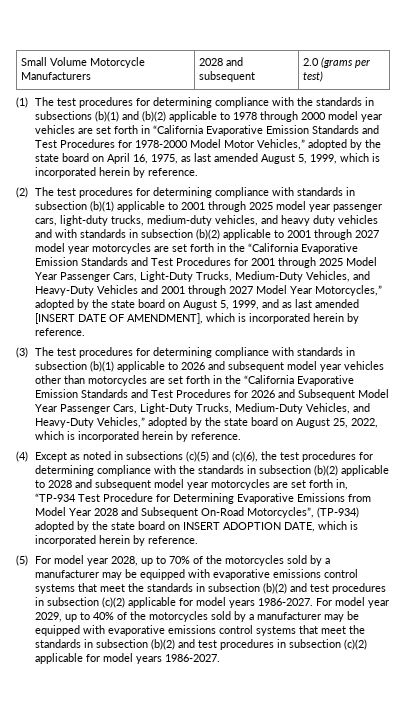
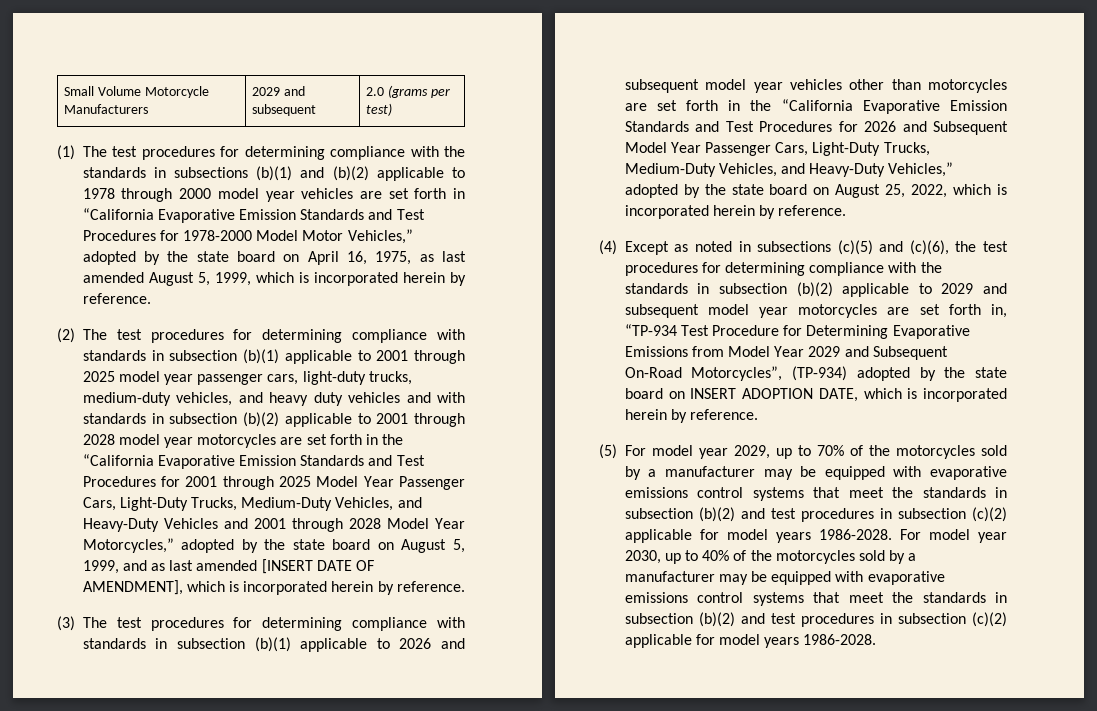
[199,58,224,66] 2028 -> [252,87,281,96] 2029
[354,230,379,238] 2027 -> [82,434,115,445] 2028
[228,286,253,294] 2027 -> [348,518,381,529] 2028
[47,480,72,488] 2028 -> [941,283,974,294] 2029
[93,508,118,516] 2028 -> [808,346,841,357] 2029
[110,556,138,566] 2028, -> [733,445,770,459] 2029,
[257,597,389,608] [34,612,62,622] 1986-2027. For model year 2029, -> [818,529,1007,543] [624,550,661,564] 1986-2028. For model year 2030,
[164,654,220,662] 1986-2027. -> [803,634,877,645] 1986-2028.

